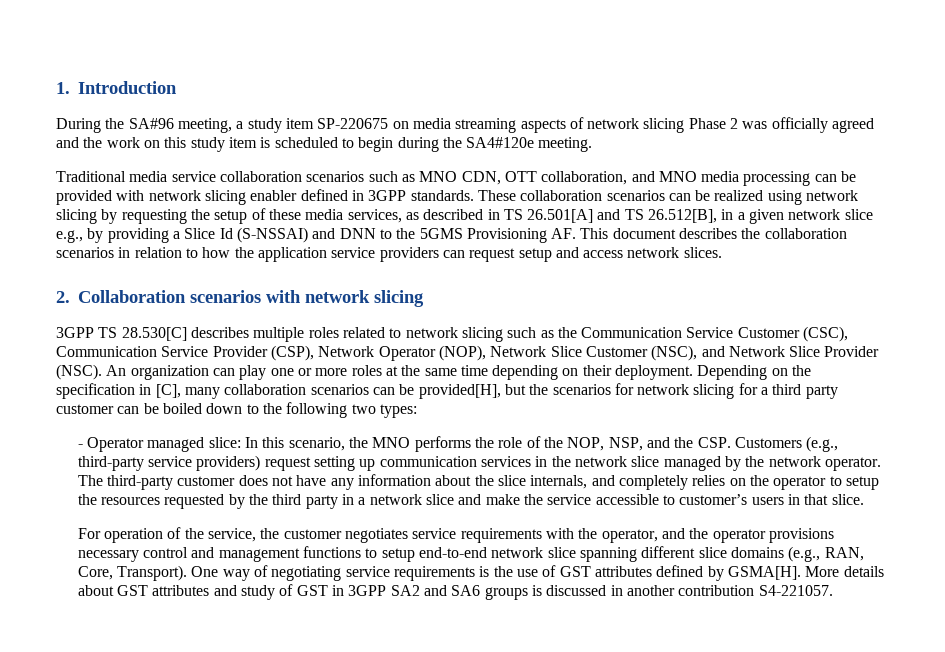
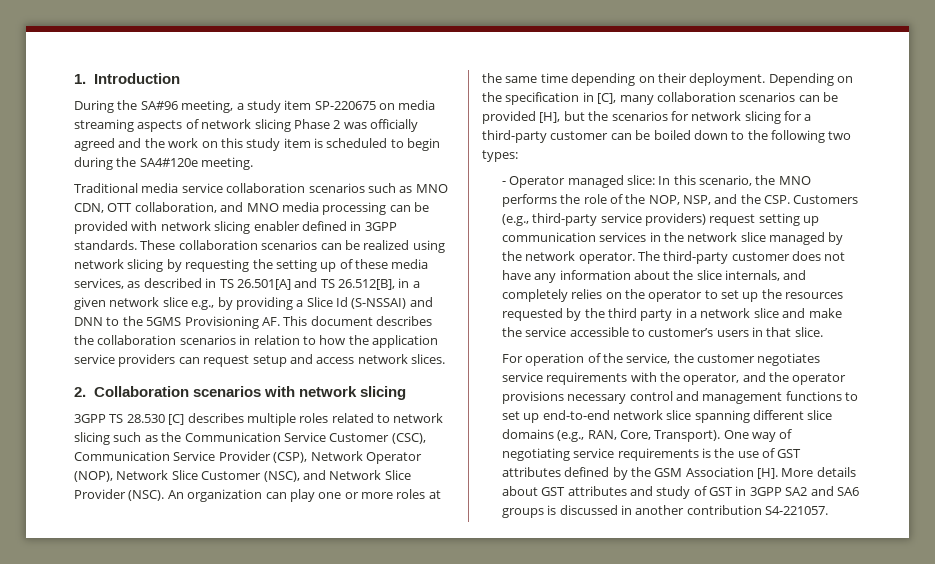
[214,210,248,224] setup -> [275,259,337,272] setting up
[121,327,187,341] 28.530[C] -> [126,414,185,425] 28.530 [C]
[418,384,501,399] provided[H], -> [482,111,561,124] provided [H],
[772,384,838,399] third party -> [482,130,547,143] third-party
[845,476,879,490] setup -> [721,290,759,302] set up
[381,548,415,562] setup -> [501,411,540,423] set up
[727,566,801,580] GSMA[H]. -> [630,467,779,479] the GSM Association [H].

